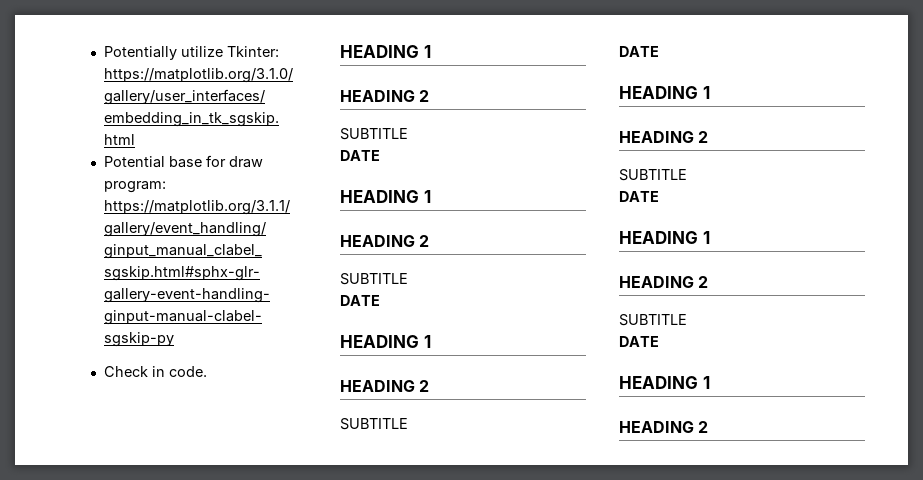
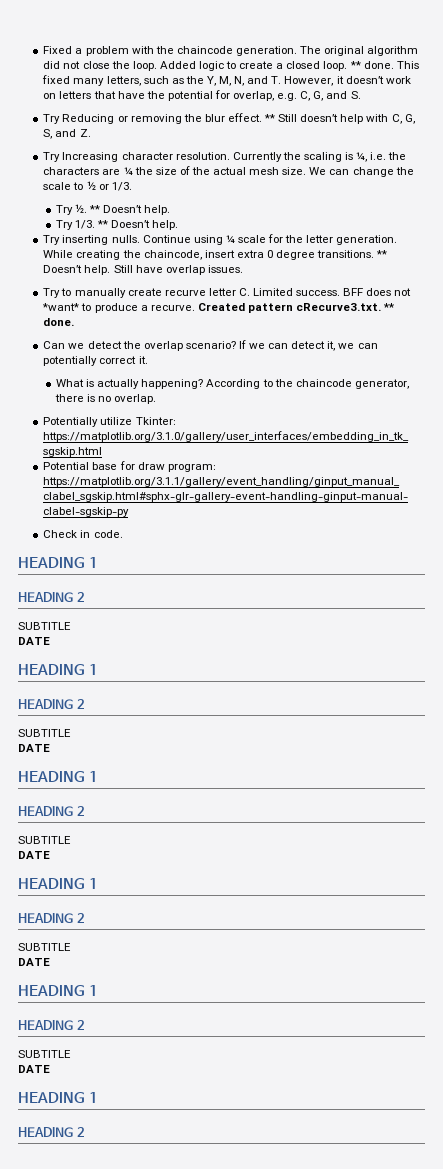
(103, 53) none -> [43,46,419,56] [43,61,419,71] [42,75,411,86] [43,90,361,101] [43,113,415,124] [43,129,91,139] [43,152,407,162] [43,166,414,177] [43,181,132,191] [55,204,171,215] [55,220,179,230] [43,234,398,245] [43,250,388,260] [43,265,243,275] [43,288,412,298] [42,303,395,313] [43,318,75,326] [43,340,378,351] [43,356,148,366] [55,379,409,389] [54,394,157,404] Fixed a problem with the chaincode generation. The original algorithm did not close the loop. Added logic to create a closed loop. ** done. This fixed many letters, such as the Y, M, N, and T. However, it doesn’t work on letters that have the potential for overlap, e.g. C, G, and S. // Try Reducing or removing the blur effect. ** Still doesn’t help with C, G, S, and Z. // Try Increasing character resolution. Currently the scaling is ¼, i.e. the characters are ¼ the size of the actual mesh size. We can change the scale to ½ or 1/3. // Try ½. ** Doesn’t help. // Try 1/3. ** Doesn’t help. // Try inserting nulls. Continue using ¼ scale for the letter generation. While creating the chaincode, insert extra 0 degree transitions. ** Doesn’t help. Still have overlap issues. // Try to manually create recurve letter C. Limited success. BFF does not *want* to produce a recurve. Created pattern cRecurve3.txt. ** done. // Can we detect the overlap scenario? If we can detect it, we can potentially correct it. // What is actually happening? According to the chaincode generator, there is no overlap. //

